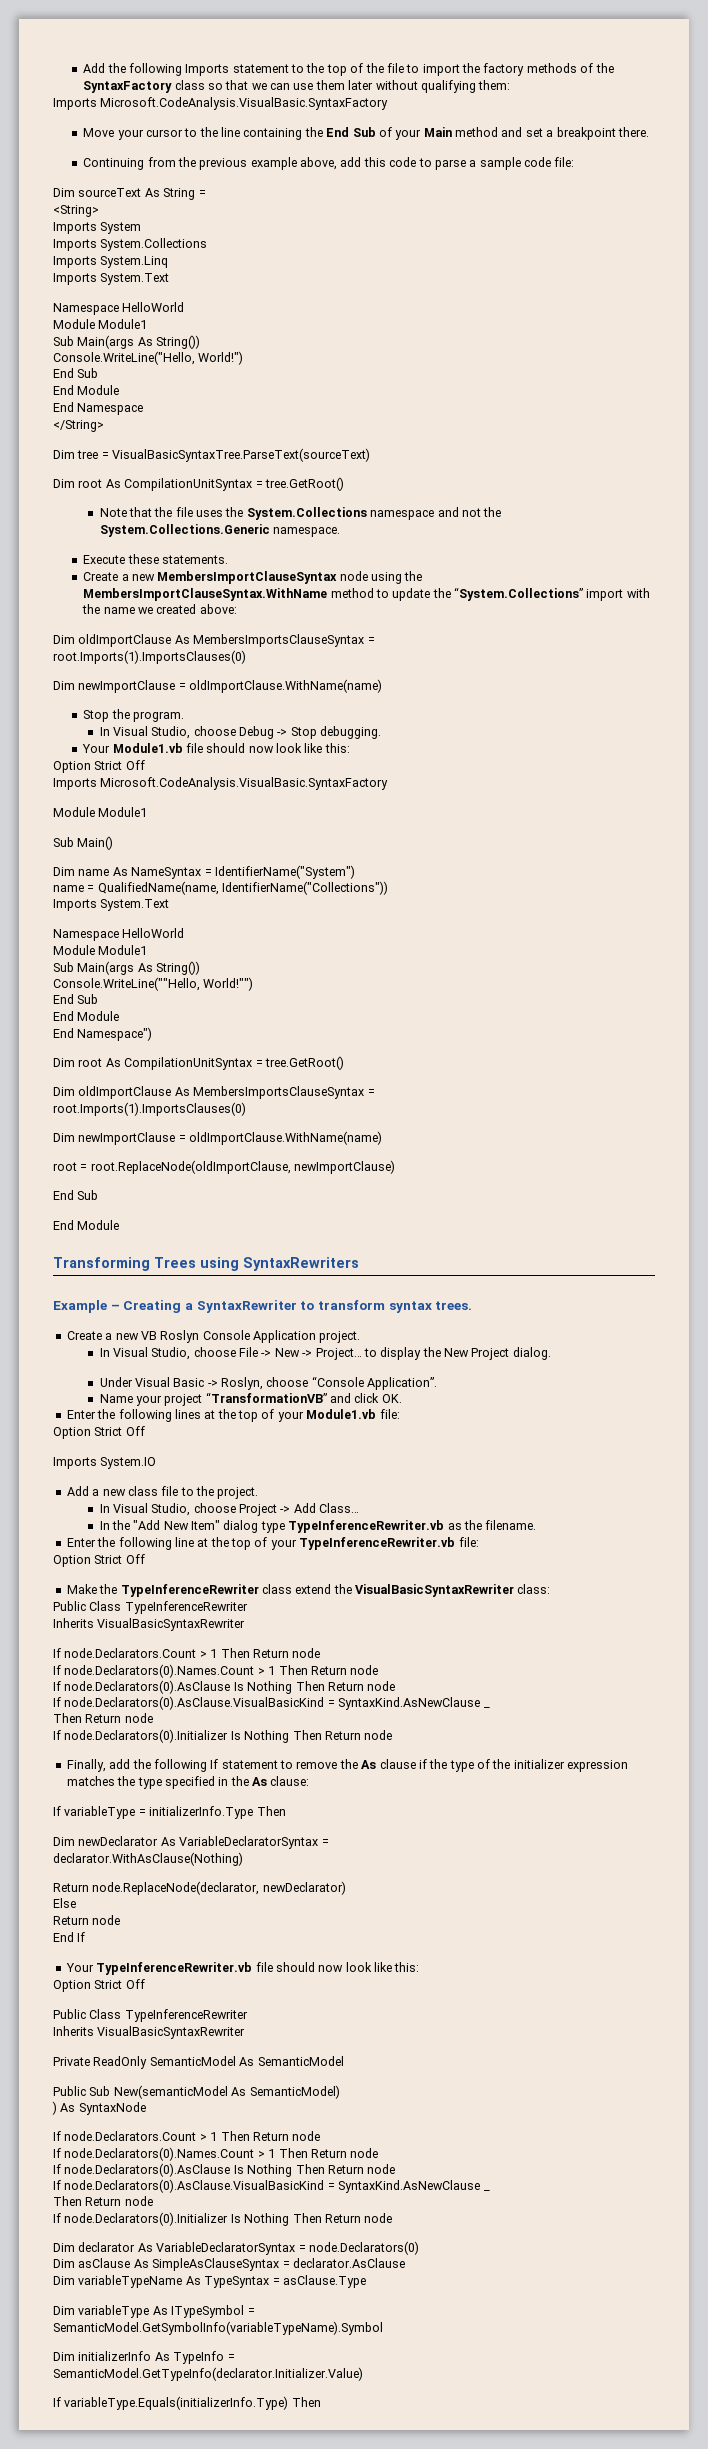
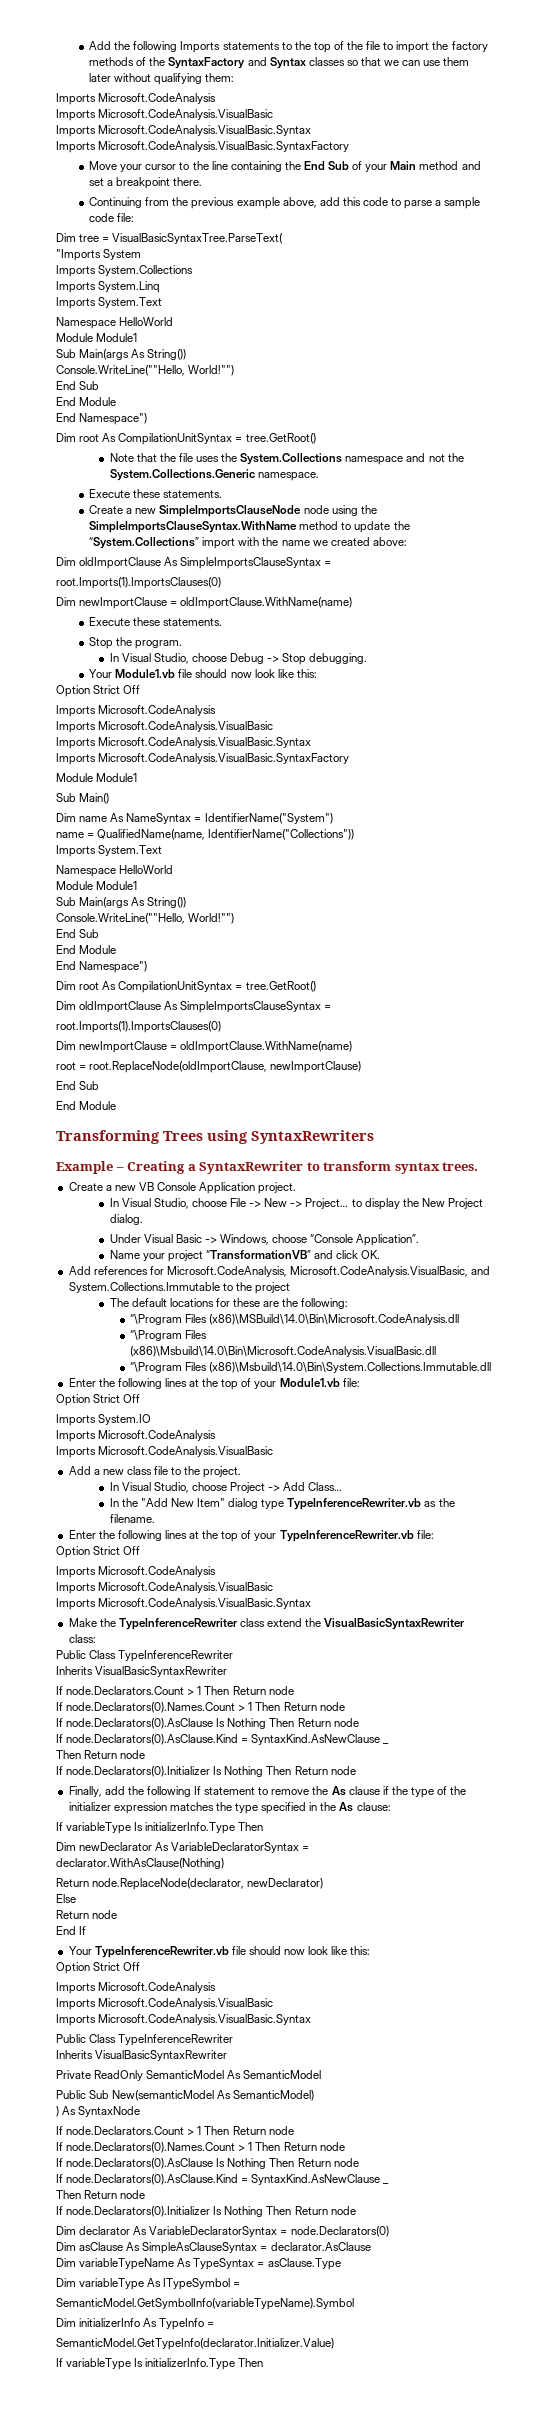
[232,64,289,73] statement -> [222,42,280,50] statements
[174,80,205,90] class -> [247,57,345,69] and Syntax classes
(511, 85) none -> [56,93,217,105] [56,109,274,121] [56,125,312,137] // Imports Microsoft.CodeAnalysis // Imports Microsoft.CodeAnalysis.VisualBasic // Imports Microsoft.CodeAnalysis.VisualBasic.Syntax
[78,188,206,200] [53,205,99,217] [53,222,97,234] sourceText As String = // <String> // Imports -> [79,233,284,244] [56,249,101,261] tree = VisualBasicSyntaxTree.ParseText( // "Imports
[53,351,244,365] [53,368,99,378] [53,385,120,395] [53,402,144,415] [53,420,104,432] [53,448,371,462] Console.WriteLine("Hello, World!") // End Sub // End Module // End Namespace // </String> // Dim tree = VisualBasicSyntaxTree.ParseText(sourceText) -> [56,365,235,376] [56,381,100,390] [56,397,117,406] [56,413,148,425] Console.WriteLine(""Hello, World!"") // End Sub // End Module // End Namespace")
[157,571,338,584] MembersImportClauseSyntax -> [159,505,302,517] SimpleImportsClauseNode
[83,588,328,601] MembersImportClauseSyntax.WithName -> [89,521,298,533] SimpleImportsClauseSyntax.WithName
[193,634,375,647] [53,650,246,664] [53,679,383,693] MembersImportsClauseSyntax = // root.Imports(1).ImportsClauses(0) // Dim newImportClause = oldImportClause.WithName(name) -> [180,557,332,569] [56,577,221,589] [56,597,353,609] [89,617,223,626] SimpleImportsClauseSyntax = // root.Imports(1).ImportsClauses(0) // Dim newImportClause = oldImportClause.WithName(name) // Execute these statements.
(145, 765) none -> [56,705,217,717] [56,721,274,733] [56,737,312,749] // Imports Microsoft.CodeAnalysis // Imports Microsoft.CodeAnalysis.VisualBasic // Imports Microsoft.CodeAnalysis.VisualBasic.Syntax
[193,1086,365,1099] MembersImportsClauseSyntax -> [180,1001,322,1013] SimpleImportsClauseSyntax
[160,1330,200,1343] Roslyn -> (154, 1186) none
[221,1377,264,1390] Roslyn, -> [219,1234,269,1245] Windows,
(402, 1398) none -> [68,1266,491,1277] [68,1282,290,1294] [109,1298,349,1309] [130,1314,460,1325] [130,1330,208,1341] [130,1346,437,1357] [130,1362,492,1373] // Add references for Microsoft.CodeAnalysis, Microsoft.CodeAnalysis.VisualBasic, and System.Collections.Immutable to the project // The default locations for these are the following: // “\Program Files (x86)\MSBuild\14.0\Bin\Microsoft.CodeAnalysis.dll // “\Program Files (x86)\Msbuild\14.0\Bin\Microsoft.CodeAnalysis.VisualBasic.dll // “\Program Files (x86)\Msbuild\14.0\Bin\System.Collections.Immutable.dll
(157, 1463) none -> [56,1430,217,1442] [56,1446,274,1458] // Imports Microsoft.CodeAnalysis // Imports Microsoft.CodeAnalysis.VisualBasic
[174,1537,194,1547] line -> [164,1530,187,1539] lines
(145, 1559) none -> [56,1566,217,1578] [56,1582,274,1594] [56,1598,312,1610] // Imports Microsoft.CodeAnalysis // Imports Microsoft.CodeAnalysis.VisualBasic // Imports Microsoft.CodeAnalysis.VisualBasic.Syntax
[64,1696,325,1710] node.Declarators(0).AsClause.VisualBasicKind -> [66,1734,239,1745] node.Declarators(0).AsClause.Kind
[138,1809,146,1816] = -> [134,1822,144,1831] Is
(145, 1984) none -> [56,1982,217,1994] [56,1998,274,2010] [56,2014,312,2026] // Imports Microsoft.CodeAnalysis // Imports Microsoft.CodeAnalysis.VisualBasic // Imports Microsoft.CodeAnalysis.VisualBasic.Syntax
[64,2179,325,2193] node.Declarators(0).AsClause.VisualBasicKind -> [66,2174,239,2185] node.Declarators(0).AsClause.Kind
[64,2396,289,2410] variableType.Equals(initializerInfo.Type) -> [66,2358,236,2370] variableType Is initializerInfo.Type

